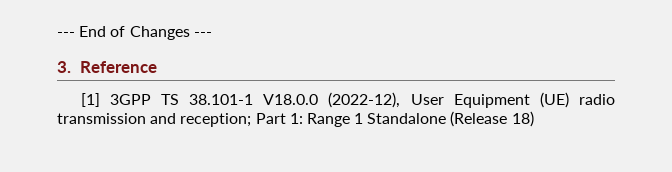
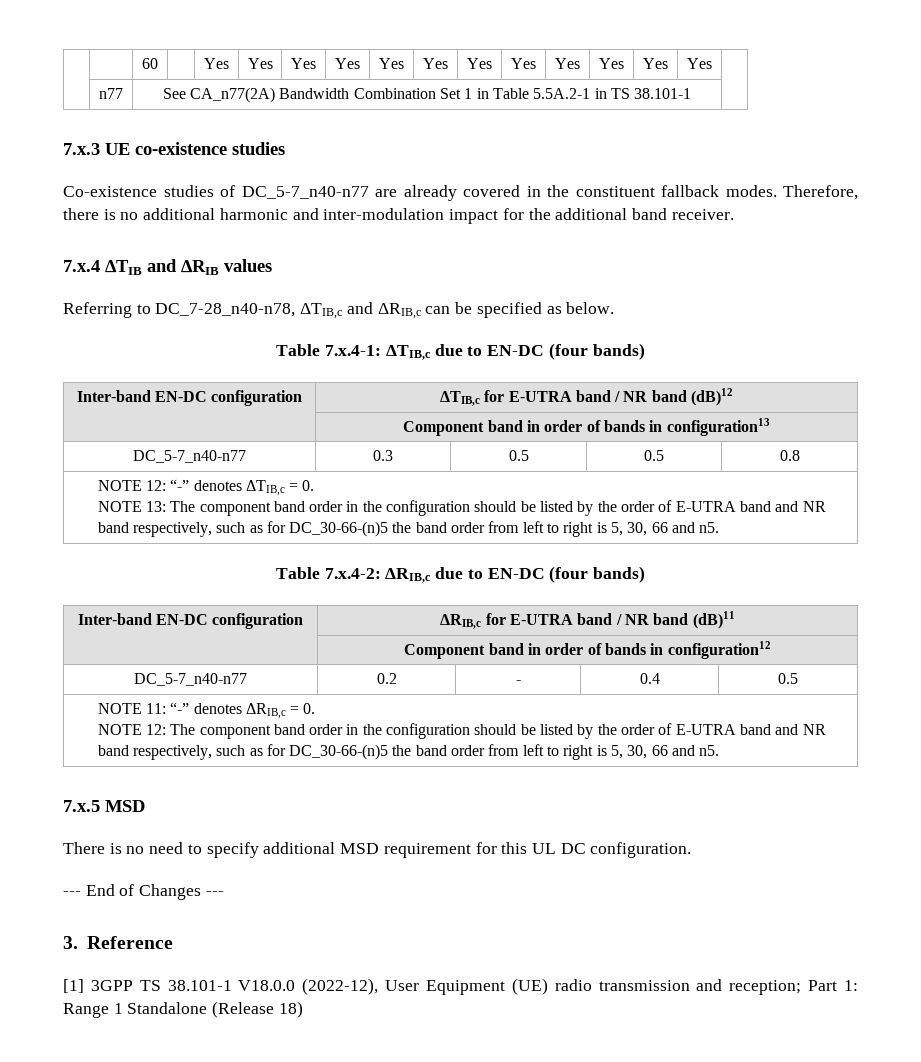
(57, 34) none -> [142,58,158,69] [204,58,229,69] [247,58,273,69] [291,58,316,69] [335,58,360,69] [379,58,404,69] [423,58,448,69] [467,58,492,69] [511,58,536,69] [555,58,580,69] [599,58,624,69] [643,58,668,69] [687,58,712,69] [99,88,123,99] [162,87,692,103] [63,142,285,155] [63,185,858,201] [63,208,734,224] [63,259,272,275] [63,302,615,319] [276,343,645,360] [76,390,303,406] [439,388,734,406] [403,418,770,436] [133,450,246,463] [373,450,393,461] [508,450,529,461] [644,450,664,461] [779,450,800,461] [97,479,315,496] [97,500,826,516] [97,521,720,537] [275,566,646,583] [77,613,304,629] [440,611,735,629] [404,641,771,659] [134,673,247,686] [376,673,397,684] [515,680,521,684] [639,673,660,684] [778,673,798,684] [97,702,316,719] [97,723,826,739] [97,744,720,760] [63,800,145,812] [63,842,692,858] | | 60 | | Yes | Yes | Yes | Yes | Yes | Yes | Yes | Yes | Yes | Yes | Yes | Yes | // | n77 | See CA_n77(2A) Bandwidth Combination Set 1 in Table 5.5A.2-1 in TS 38.101-1 | // 7.x.3 UE co-existence studies // Co-existence studies of DC_5-7_n40-n77 are already covered in the constituent fallback modes. Therefore, there is no additional harmonic and inter-modulation impact for the additional band receiver. // 7.x.4 ∆TIB and ∆RIB values // Referring to DC_7-28_n40-n78, ΔTIB,c and ΔRIB,c can be specified as below. // Table 7.x.4-1: ΔTIB,c due to EN-DC (four bands) // Inter-band EN-DC configuration | ΔTIB,c for E-UTRA band / NR band (dB)12 // | Component band in order of bands in configuration13 // DC_5-7_n40-n77 | 0.3 | 0.5 | 0.5 | 0.8 // NOTE 12: “-” denotes ΔTIB,c = 0. // NOTE 13: The component band order in the configuration should be listed by the order of E-UTRA band and NR band respectively, such as for DC_30-66-(n)5 the band order from left to right is 5, 30, 66 and n5. // Table 7.x.4-2: ΔRIB,c due to EN-DC (four bands) // Inter-band EN-DC configuration | ΔRIB,c for E-UTRA band / NR band (dB)11 // | Component band in order of bands in configuration12 // DC_5-7_n40-n77 | 0.2 | - | 0.4 | 0.5 // NOTE 11: “-” denotes ΔRIB,c = 0. // NOTE 12: The component band order in the configuration should be listed by the order of E-UTRA band and NR band respectively, such as for DC_30-66-(n)5 the band order from left to right is 5, 30, 66 and n5. // 7.x.5 MSD // There is no need to specify additional MSD requirement for this UL DC configuration. //

